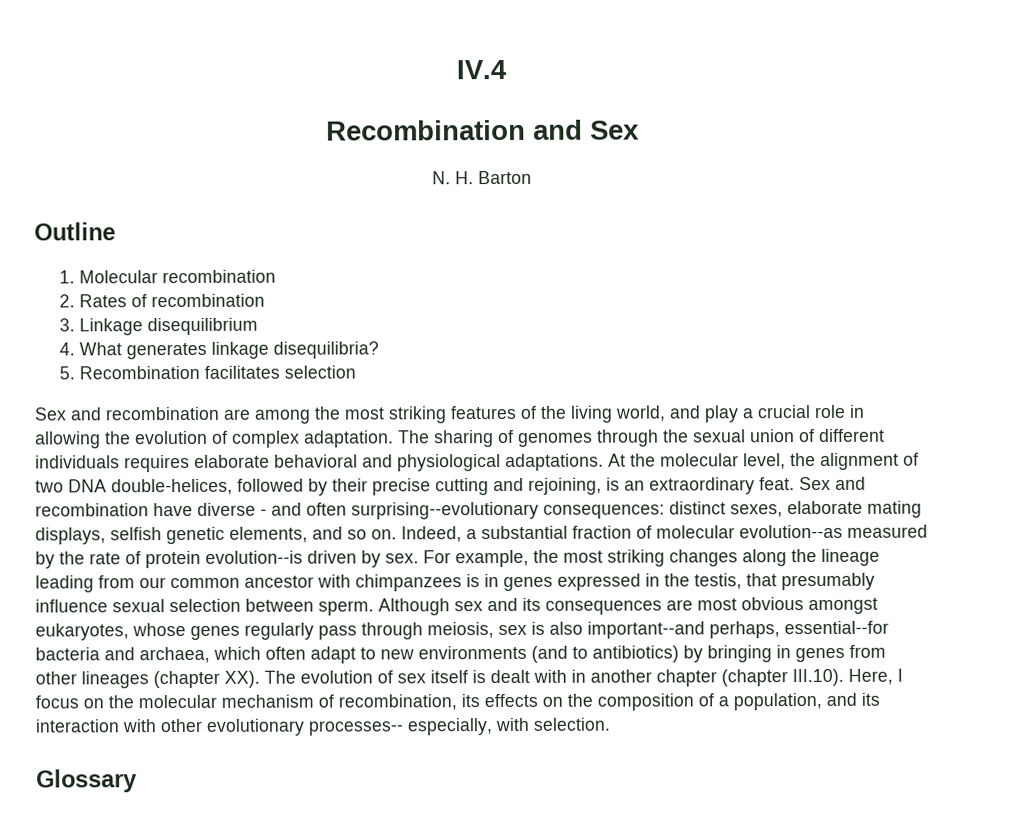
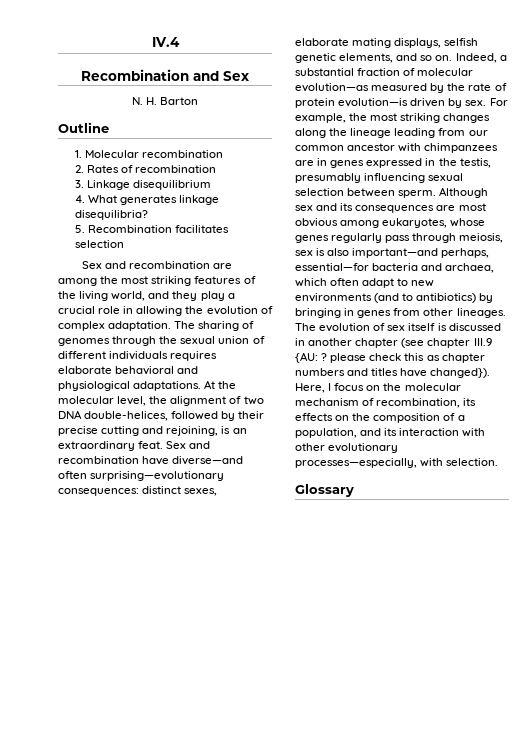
(701, 412) none -> [172,291,198,301] they
[197,501,539,520] diverse - and often surprising--evolutionary -> [172,456,244,465] [58,471,225,481] diverse—and often surprising—evolutionary
[739,524,843,539] evolution--as -> [295,83,369,92] evolution—as
[205,550,303,564] evolution--is -> [338,98,409,107] evolution—is
[466,574,480,588] is -> [295,160,314,166] are
[746,572,875,591] [35,599,108,613] that presumably influence -> [295,173,426,183] presumably influencing
[808,597,878,615] amongst -> [340,220,380,228] among
[587,620,889,639] important--and perhaps, essential--for -> [352,248,490,258] [295,263,369,271] important—and perhaps, essential—for
[81,670,260,689] lineages (chapter XX). -> [456,308,506,318] lineages.
[490,669,567,684] dealt with -> [448,323,501,331] discussed
[721,668,844,687] (chapter III.10). -> [401,338,492,348] [295,352,485,363] [295,368,491,378] (see chapter III.9 {AU: ? please check this as chapter numbers and titles have changed}).
[308,718,493,736] processes-- especially, -> [295,458,417,468] processes—especially,

